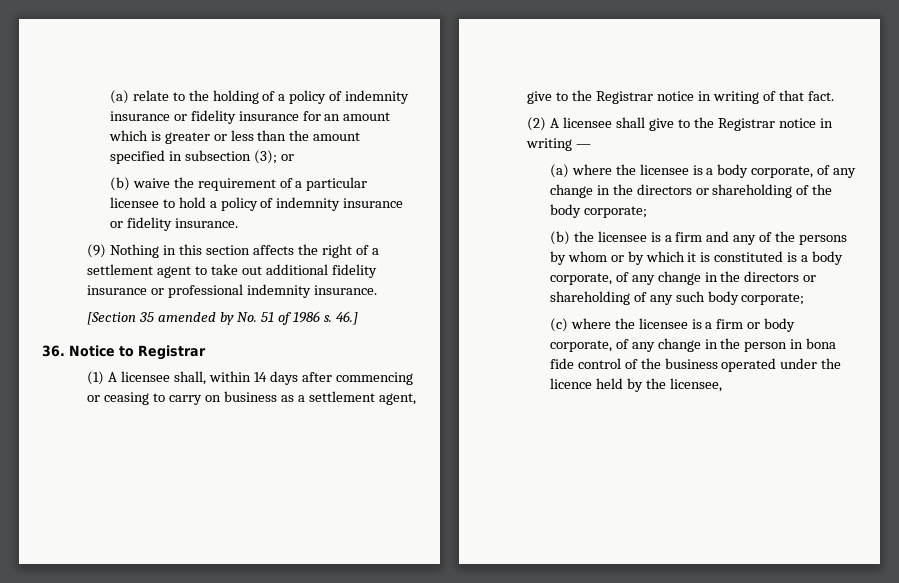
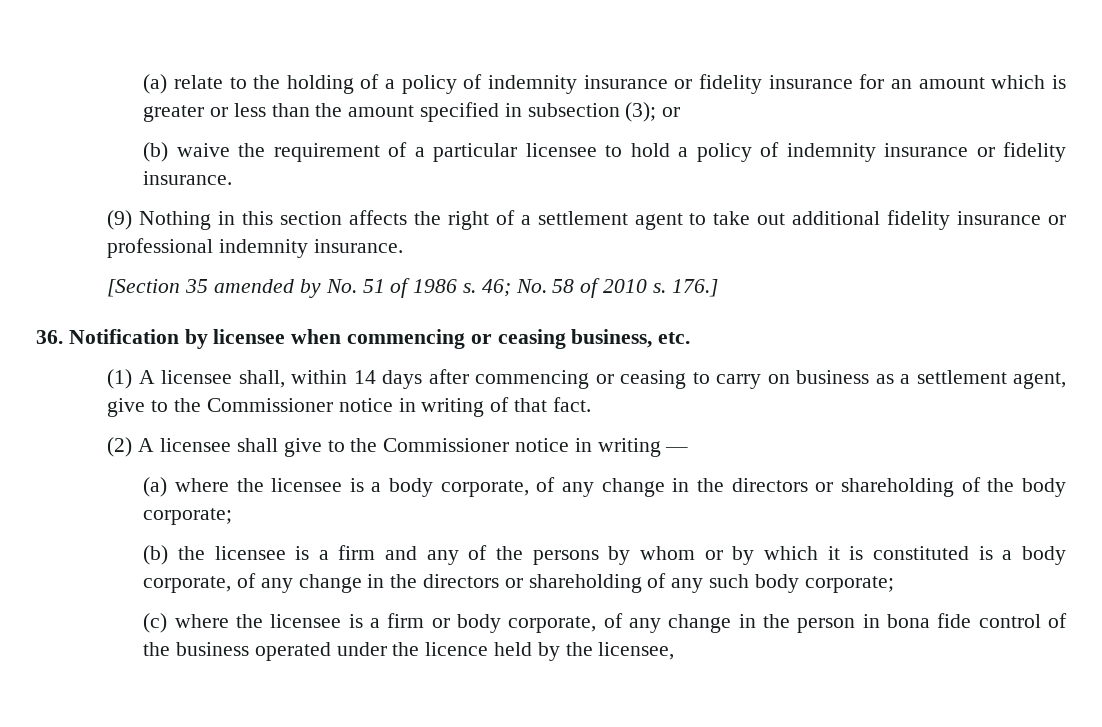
[335,311,358,325] [42,345,206,360] 46.] // 36. Notice to Registrar -> [481,278,718,298] [36,329,691,349] 46; No. 58 of 2010 s. 176.] // 36. Notification by licensee when commencing or ceasing business, etc.
[596,91,654,104] Registrar -> [206,398,333,412] Commissioner
[717,118,775,131] Registrar -> [383,438,510,452] Commissioner

